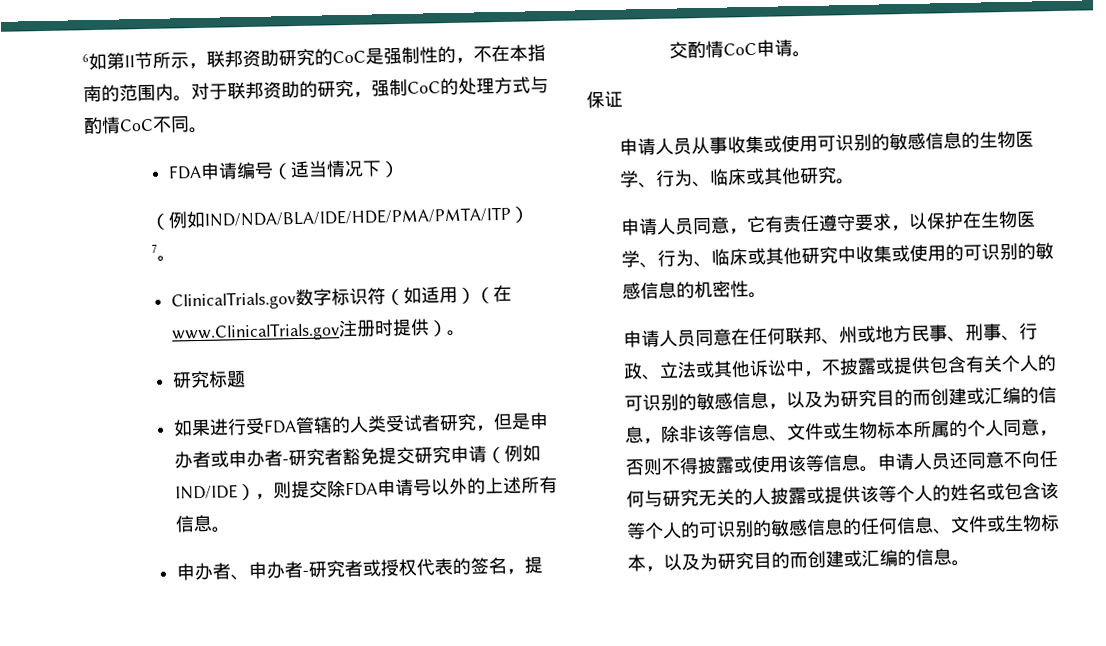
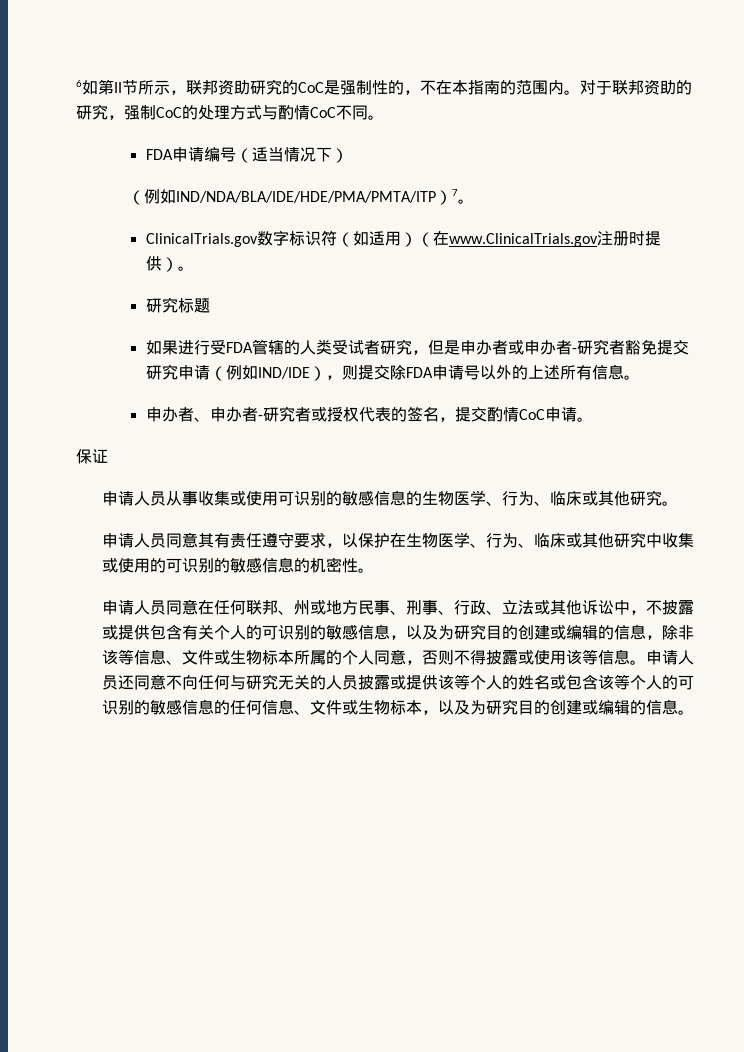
[729,215,767,235] ，它 -> [198,533,215,548] 其
[912,386,1022,406] 而创建或汇编 -> [518,625,599,640] 创建或编辑
(772, 496) none -> [342,675,359,690] 员
[789,549,899,569] 而创建或汇编 -> [550,700,631,715] 创建或编辑

